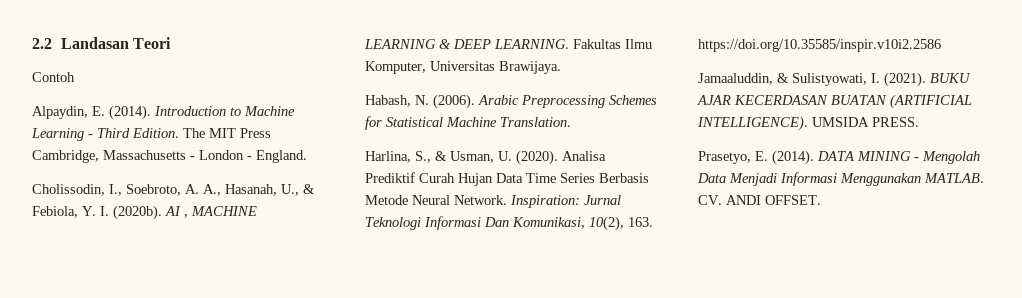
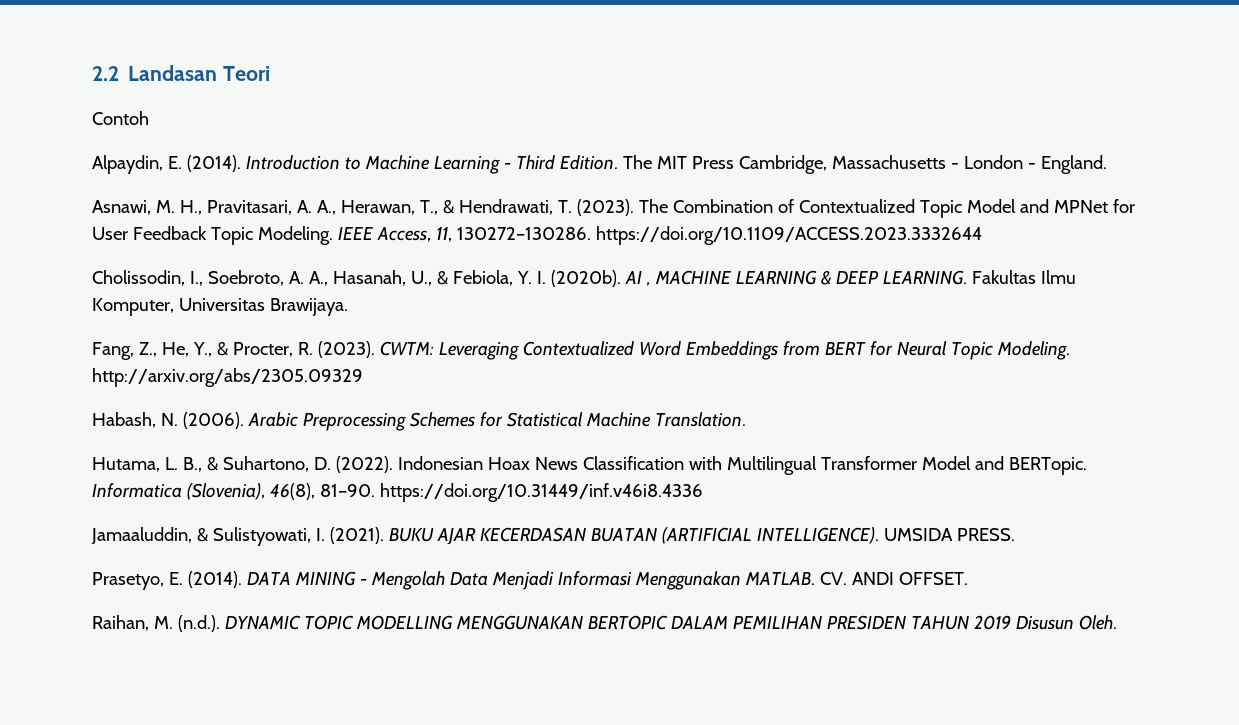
(307, 156) none -> [92,199,1135,218] [92,226,982,245] // Asnawi, M. H., Pravitasari, A. A., Herawan, T., & Hendrawati, T. (2023). The Combination of Contextualized Topic Model and MPNet for User Feedback Topic Modeling. IEEE Access, 11, 130272–130286. https://doi.org/10.1109/ACCESS.2023.3332644
(561, 67) none -> [92,341,1070,360] [92,368,363,387] // Fang, Z., He, Y., & Procter, R. (2023). CWTM: Leveraging Contextualized Word Embeddings from BERT for Neural Topic Modeling. http://arxiv.org/abs/2305.09329
[365,150,606,165] [365,172,649,186] [365,195,621,208] [365,216,653,231] [698,39,941,52] Harlina, S., & Usman, U. (2020). Analisa Prediktif Curah Hujan Data Time Series Berbasis Metode Neural Network. Inspiration: Jurnal Teknologi Informasi Dan Komunikasi, 10(2), 163. https://doi.org/10.35585/inspir.v10i2.2586 -> [92,456,1087,475] [92,483,703,502] Hutama, L. B., & Suhartono, D. (2022). Indonesian Hoax News Classification with Multilingual Transformer Model and BERTopic. Informatica (Slovenia), 46(8), 81–90. https://doi.org/10.31449/inf.v46i8.4336
(821, 200) none -> [92,615,1117,632] // Raihan, M. (n.d.). DYNAMIC TOPIC MODELLING MENGGUNAKAN BERTOPIC DALAM PEMILIHAN PRESIDEN TAHUN 2019 Disusun Oleh.

